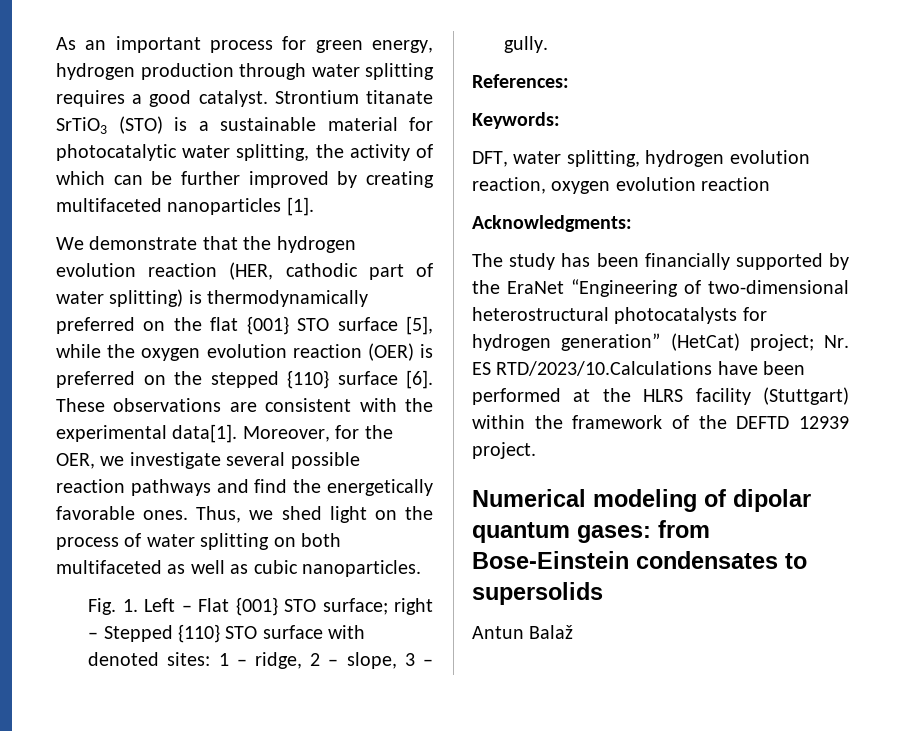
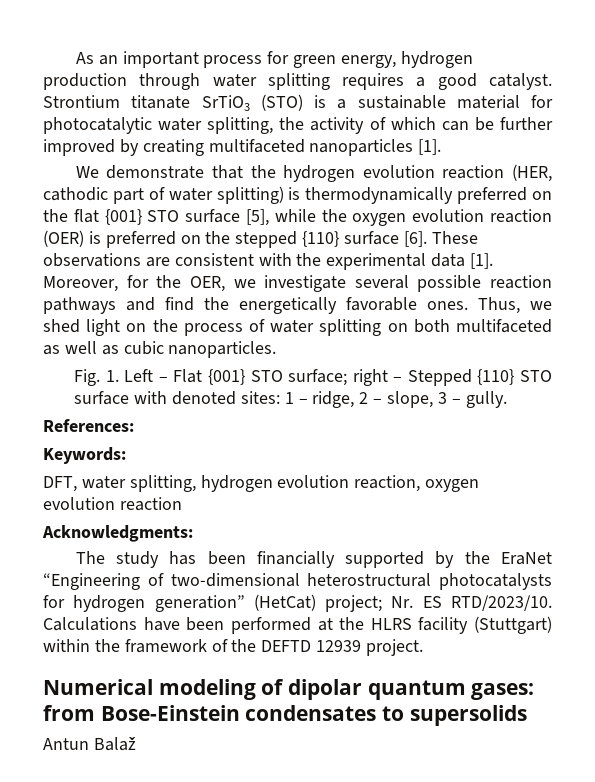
[172,424,238,443] data[1]. -> [431,253,494,269] data [1].
[496,361,713,376] RTD/2023/10.Calculations -> [451,595,552,611] [43,617,137,631] RTD/2023/10. Calculations

